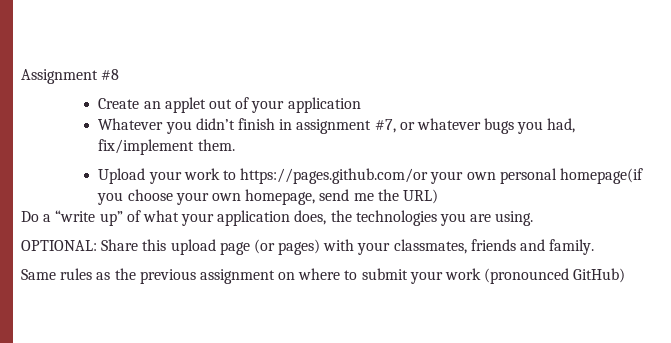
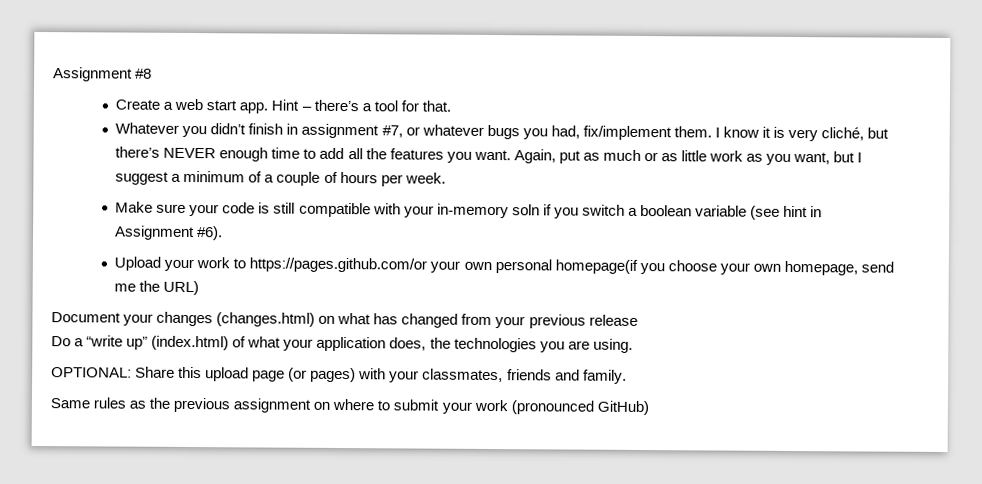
[143,97,361,113] an applet out of your application -> [163,98,451,114] a web start app. Hint – there’s a tool for that.
(235, 145) none -> [714,126,890,142] [115,146,863,165] [115,170,446,187] [115,201,823,220] [115,225,224,241] I know it is very cliché, but there’s NEVER enough time to add all the features you want. Again, put as much or as little work as you want, but I suggest a minimum of a couple of hours per week. // Make sure your code is still compatible with your in-memory soln if you switch a boolean variable (see hint in Assignment #6).
(438, 196) none -> [51,311,638,329] // Document your changes (changes.html) on what has changed from your previous release
(123, 218) none -> [151,335,230,351] (index.html)

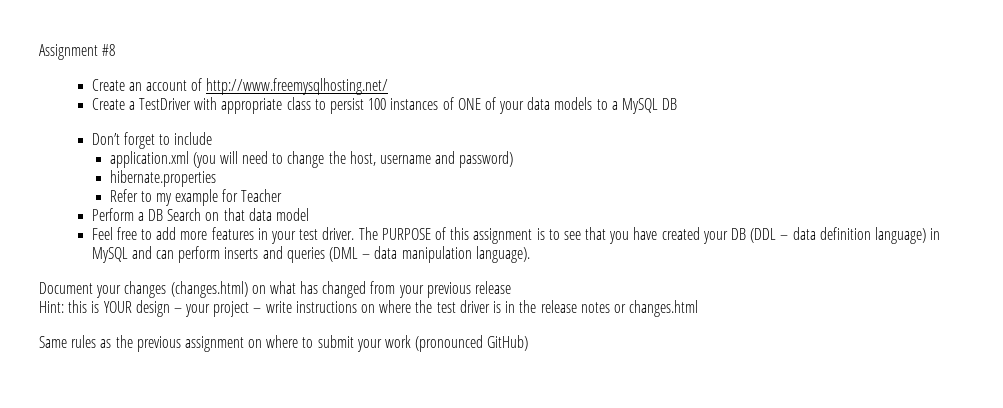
[163,98,451,114] [115,122,890,142] [115,146,863,165] [115,170,446,187] [115,201,823,220] [115,225,224,241] [114,256,894,276] [114,280,200,296] a web start app. Hint – there’s a tool for that. // Whatever you didn’t finish in assignment #7, or whatever bugs you had, fix/implement them. I know it is very cliché, but there’s NEVER enough time to add all the features you want. Again, put as much or as little work as you want, but I suggest a minimum of a couple of hours per week. // Make sure your code is still compatible with your in-memory soln if you switch a boolean variable (see hint in Assignment #6). // Upload your work to https://pages.github.com/or your own personal homepage(if you choose your own homepage, send me the URL) -> [128,78,389,95] [91,97,678,114] [91,132,213,149] [109,151,514,168] [109,170,216,187] [109,189,283,206] [91,208,310,221] [91,227,941,244] [91,246,530,263] an account of http://www.freemysqlhosting.net/ // Create a TestDriver with appropriate class to persist 100 instances of ONE of your data models to a MySQL DB // Don’t forget to include // application.xml (you will need to change the host, username and password) // hibernate.properties // Refer to my example for Teacher // Perform a DB Search on that data model // Feel free to add more features in your test driver. The PURPOSE of this assignment is to see that you have created your DB (DDL – data definition language) in MySQL and can perform inserts and queries (DML – data manipulation language).
[51,335,633,353] [51,366,627,384] Do a “write up” (index.html) of what your application does, the technologies you are using. // OPTIONAL: Share this upload page (or pages) with your classmates, friends and family. -> [39,300,699,317] Hint: this is YOUR design – your project – write instructions on where the test driver is in the release notes or changes.html

